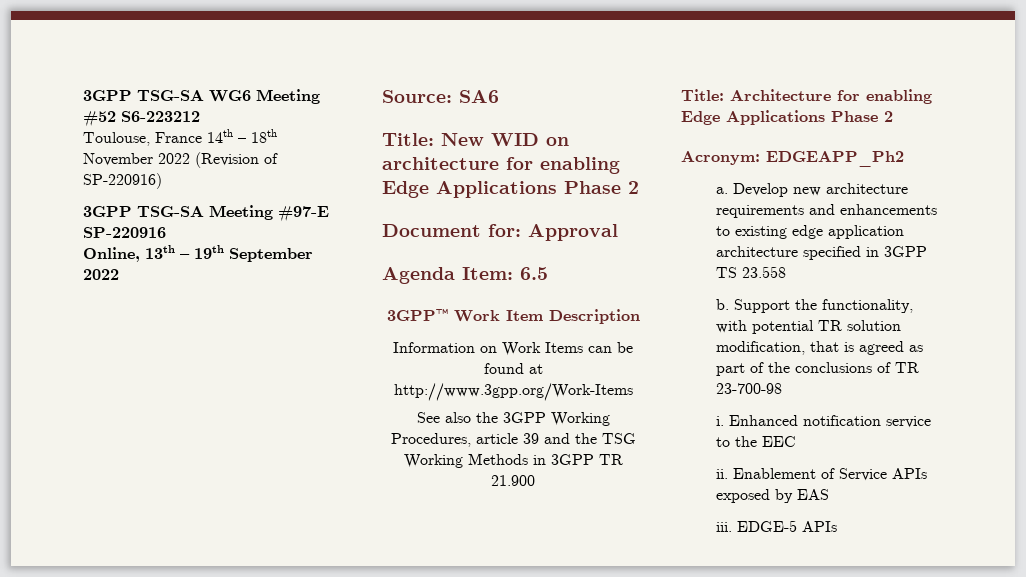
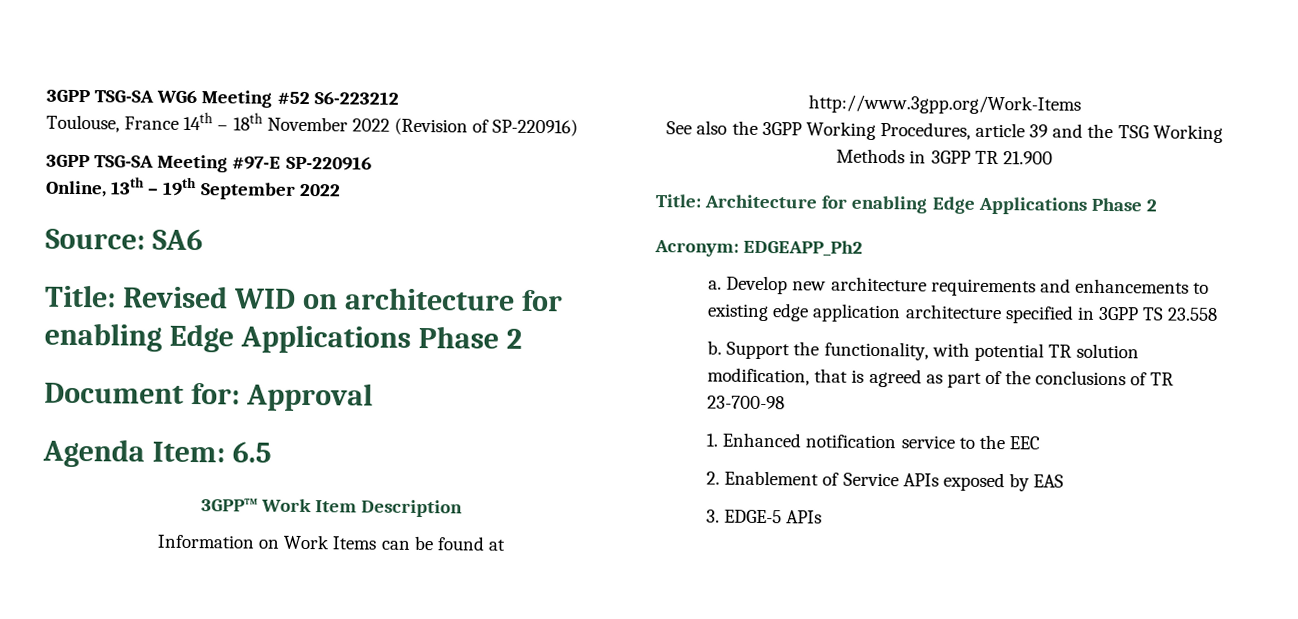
[441,133,484,146] New -> [121,285,228,309] Revised
[716,416,725,426] i. -> [706,433,719,447] 1.
[716,469,729,479] ii. -> [706,471,721,485] 2.
[716,522,733,532] iii. -> [706,509,721,523] 3.

